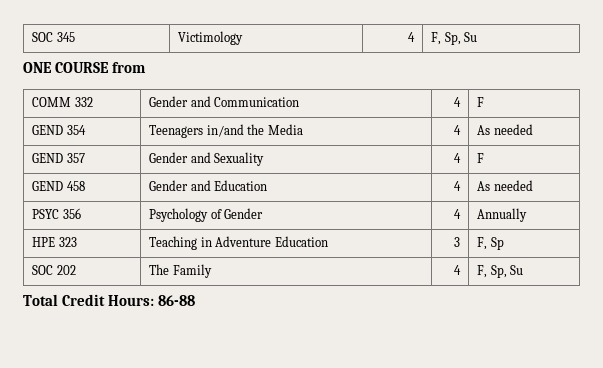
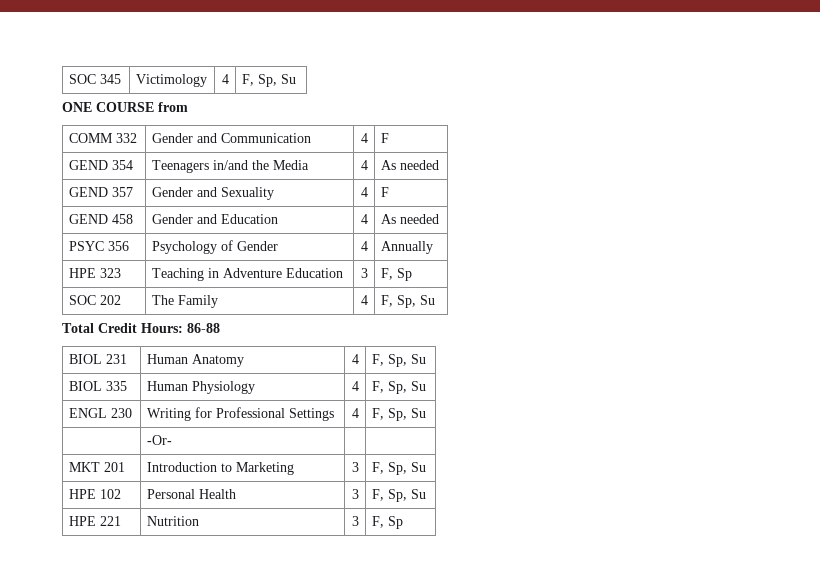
(195, 300) none -> [68,354,127,364] [146,354,244,367] [352,354,360,364] [371,354,426,367] [68,381,127,391] [146,381,255,394] [352,381,360,391] [371,381,426,394] [68,408,132,418] [146,407,334,421] [352,408,360,418] [371,408,426,421] [146,435,172,445] [68,462,125,472] [146,462,294,475] [352,462,360,472] [371,462,426,475] [68,489,121,499] [146,489,236,499] [352,489,360,499] [371,489,426,502] [68,516,121,526] [146,516,199,526] [352,516,360,526] [371,516,403,529] // BIOL 231 | Human Anatomy | 4 | F, Sp, Su // BIOL 335 | Human Physiology | 4 | F, Sp, Su // ENGL 230 | Writing for Professional Settings | 4 | F, Sp, Su // | -Or- | | // MKT 201 | Introduction to Marketing | 3 | F, Sp, Su // HPE 102 | Personal Health | 3 | F, Sp, Su // HPE 221 | Nutrition | 3 | F, Sp

